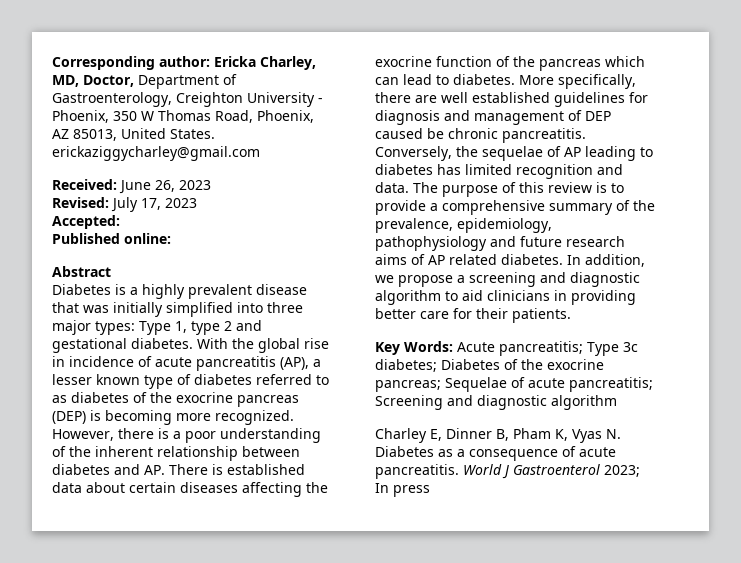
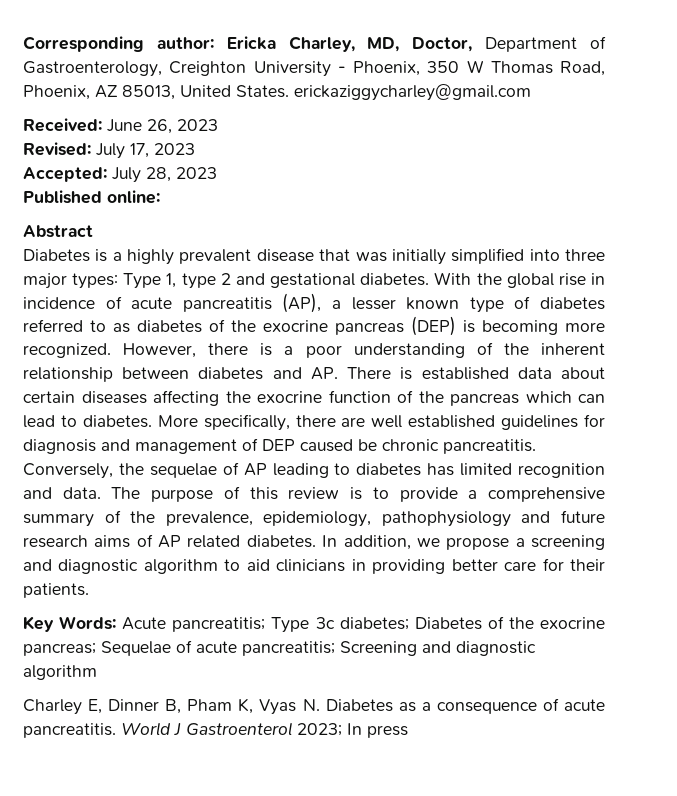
(120, 222) none -> [112,167,217,183] July 28, 2023

